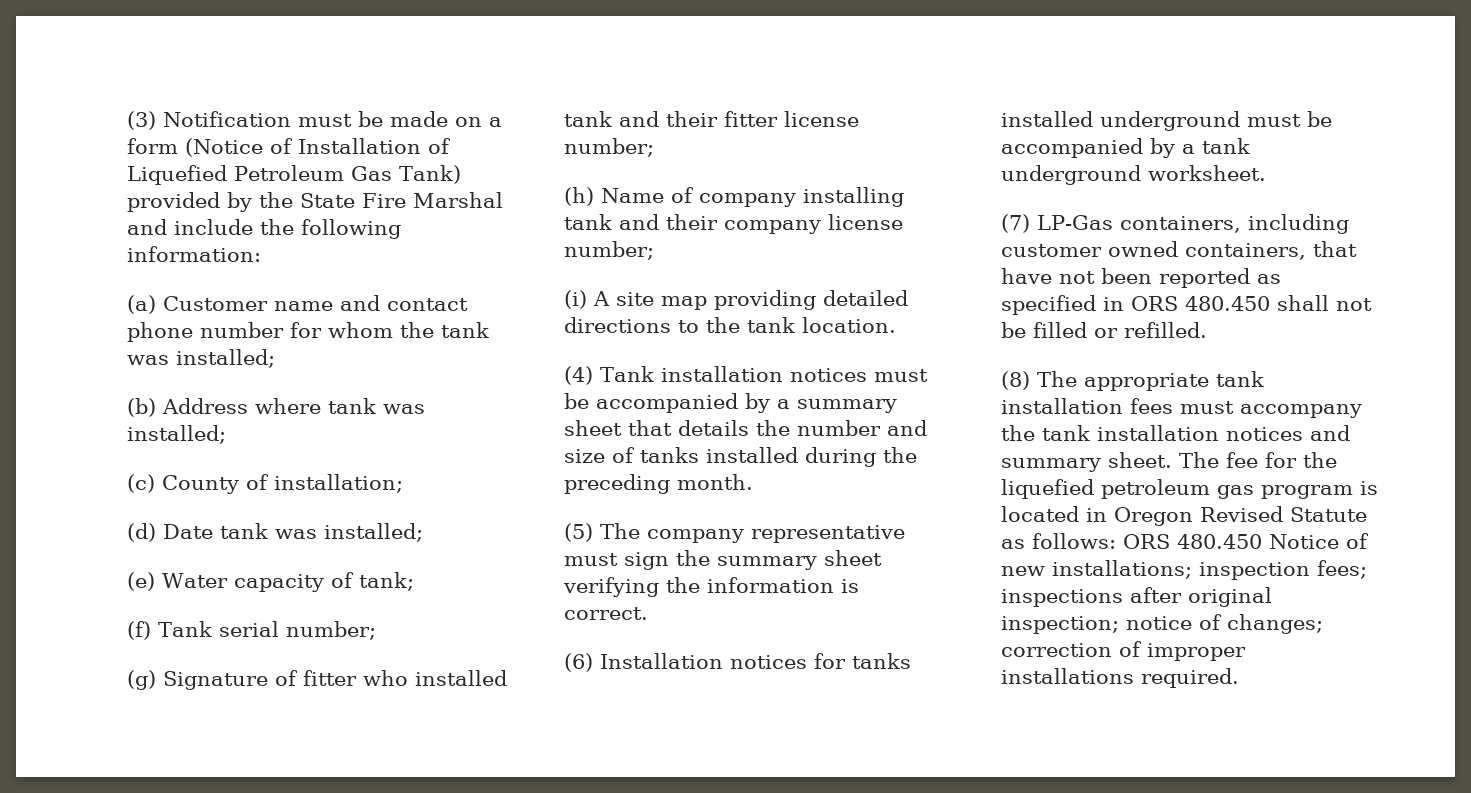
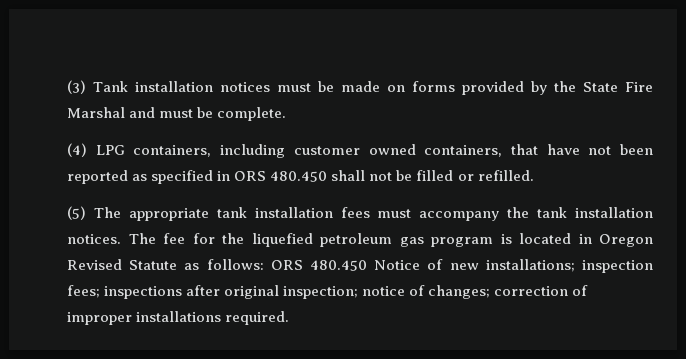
[163,111,291,127] Notification -> [93,81,270,92] Tank installation notices
[489,117,502,127] [127,138,451,157] [127,165,461,185] a form (Notice of Installation of Liquefied Petroleum Gas Tank) -> [411,81,455,92] forms
[174,219,401,239] [127,246,261,262] [127,295,468,314] [127,322,489,342] [127,349,275,368] [127,398,425,417] [127,425,226,444] [127,474,403,494] [127,523,423,542] [127,572,414,592] [127,621,376,640] [127,670,507,690] [564,111,859,127] [564,138,654,157] [564,187,904,207] [564,214,903,234] [564,241,654,260] [564,290,908,310] [564,317,896,333] [564,366,928,385] [564,393,897,413] [564,420,927,436] [564,447,917,467] [564,474,753,494] [564,523,905,543] [564,550,882,570] [563,577,859,597] [564,607,648,620] [564,653,911,672] [1001,111,1332,131] [1001,138,1250,158] [1001,165,1266,185] [1001,214,1113,233] include the following information: // (a) Customer name and contact phone number for whom the tank was installed; // (b) Address where tank was installed; // (c) County of installation; // (d) Date tank was installed; // (e) Water capacity of tank; // (f) Tank serial number; // (g) Signature of fitter who installed tank and their fitter license number; // (h) Name of company installing tank and their company license number; // (i) A site map providing detailed directions to the tank location. // (4) Tank installation notices must be accompanied by a summary sheet that details the number and size of tanks installed during the preceding month. // (5) The company representative must sign the summary sheet verifying the information is correct. // (6) Installation notices for tanks installed underground must be accompanied by a tank underground worksheet. // (7) LP-Gas -> [159,107,287,121] [67,143,125,157] must be complete. // (4) LPG
[1001,371,1030,390] (8) -> [67,206,86,220] (5)
[1226,425,1350,441] [1001,452,1172,472] notices and summary sheet. -> [67,234,121,244] notices.

